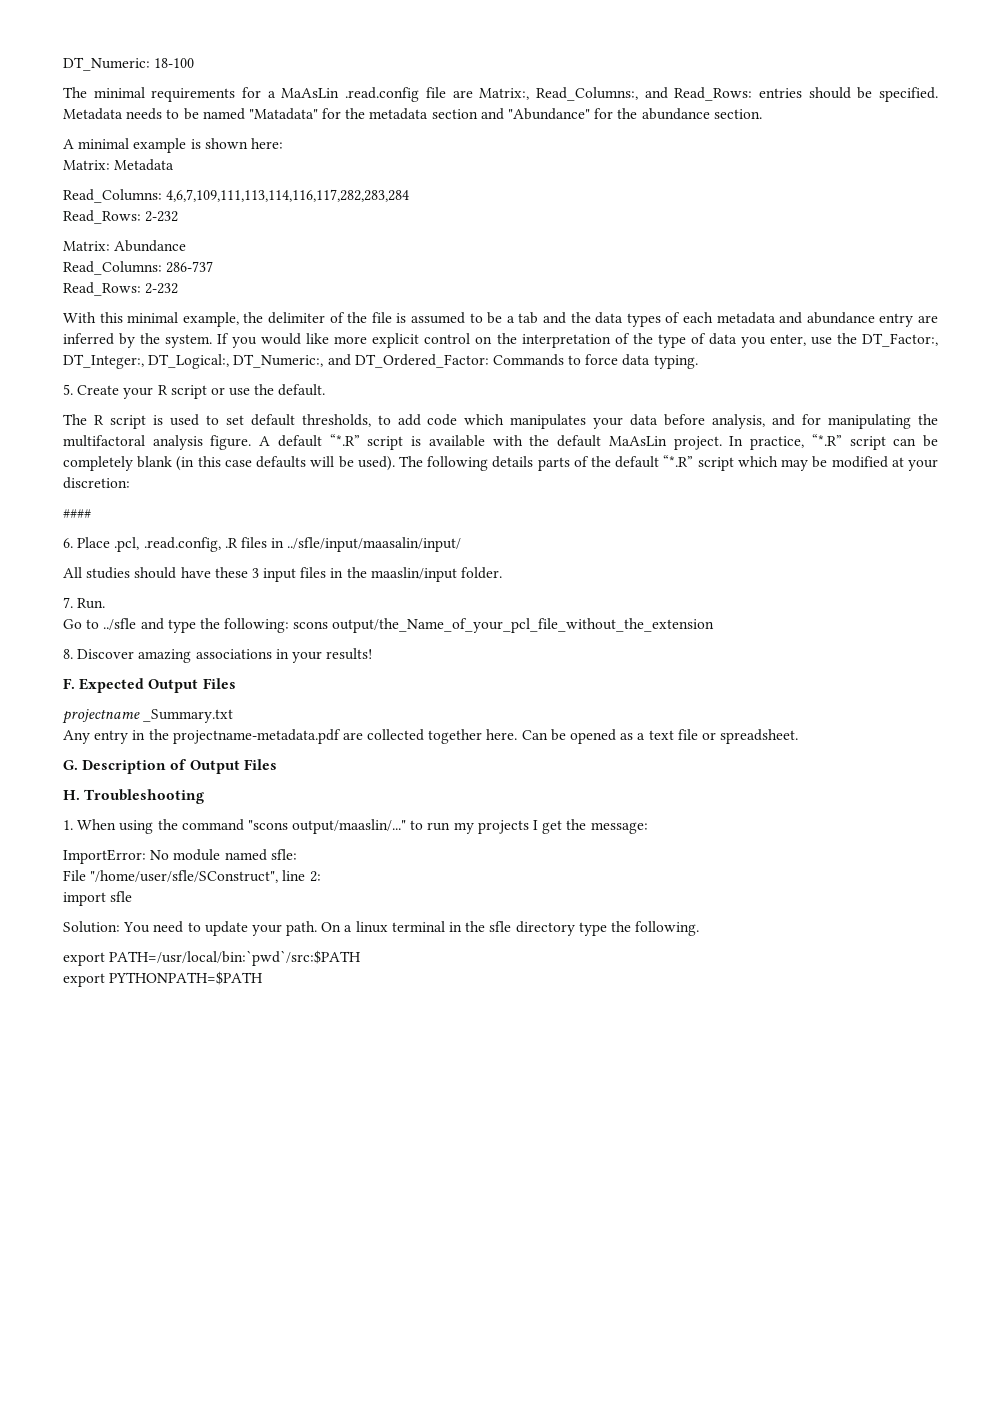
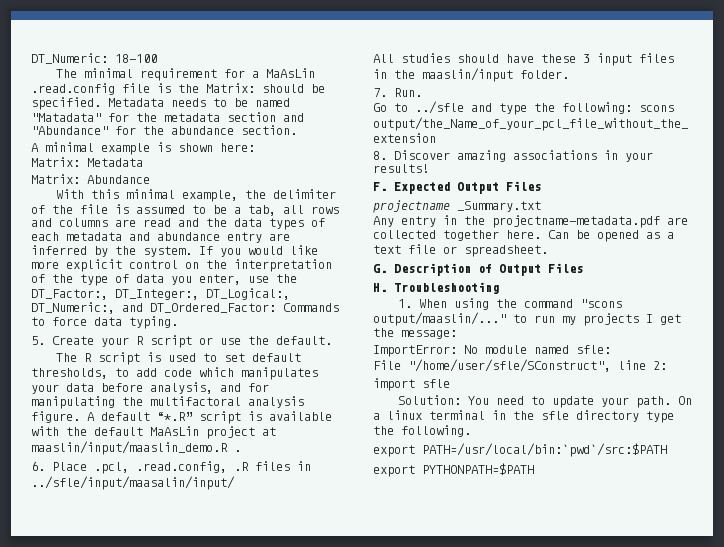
[151,88,236,102] requirements -> [140,68,218,81] requirement
[452,87,802,101] are Matrix:, Read_Columns:, and Read_Rows: entries -> [157,83,255,93] is the Matrix:
[63,189,410,203] [63,210,179,224] [63,240,187,252] [63,261,214,275] [63,282,179,296] Read_Columns: 4,6,7,109,111,113,114,116,117,282,283,284 // Read_Rows: 2-232 // Matrix: Abundance // Read_Columns: 286-737 // Read_Rows: 2-232 -> [31,174,150,184] Matrix: Abundance
[518,312,539,324] tab -> [248,205,339,216] [31,218,171,227] tab, all rows and columns are read
[673,434,938,450] [63,455,939,471] [63,477,130,489] [63,509,91,518] project. In practice, “*.R” script can be completely blank (in this case defaults will be used). The following details parts of the default “*.R” script which may be modified at your discretion: // #### -> [206,426,276,439] [31,441,241,455] project at maaslin/input/maaslin_demo.R .

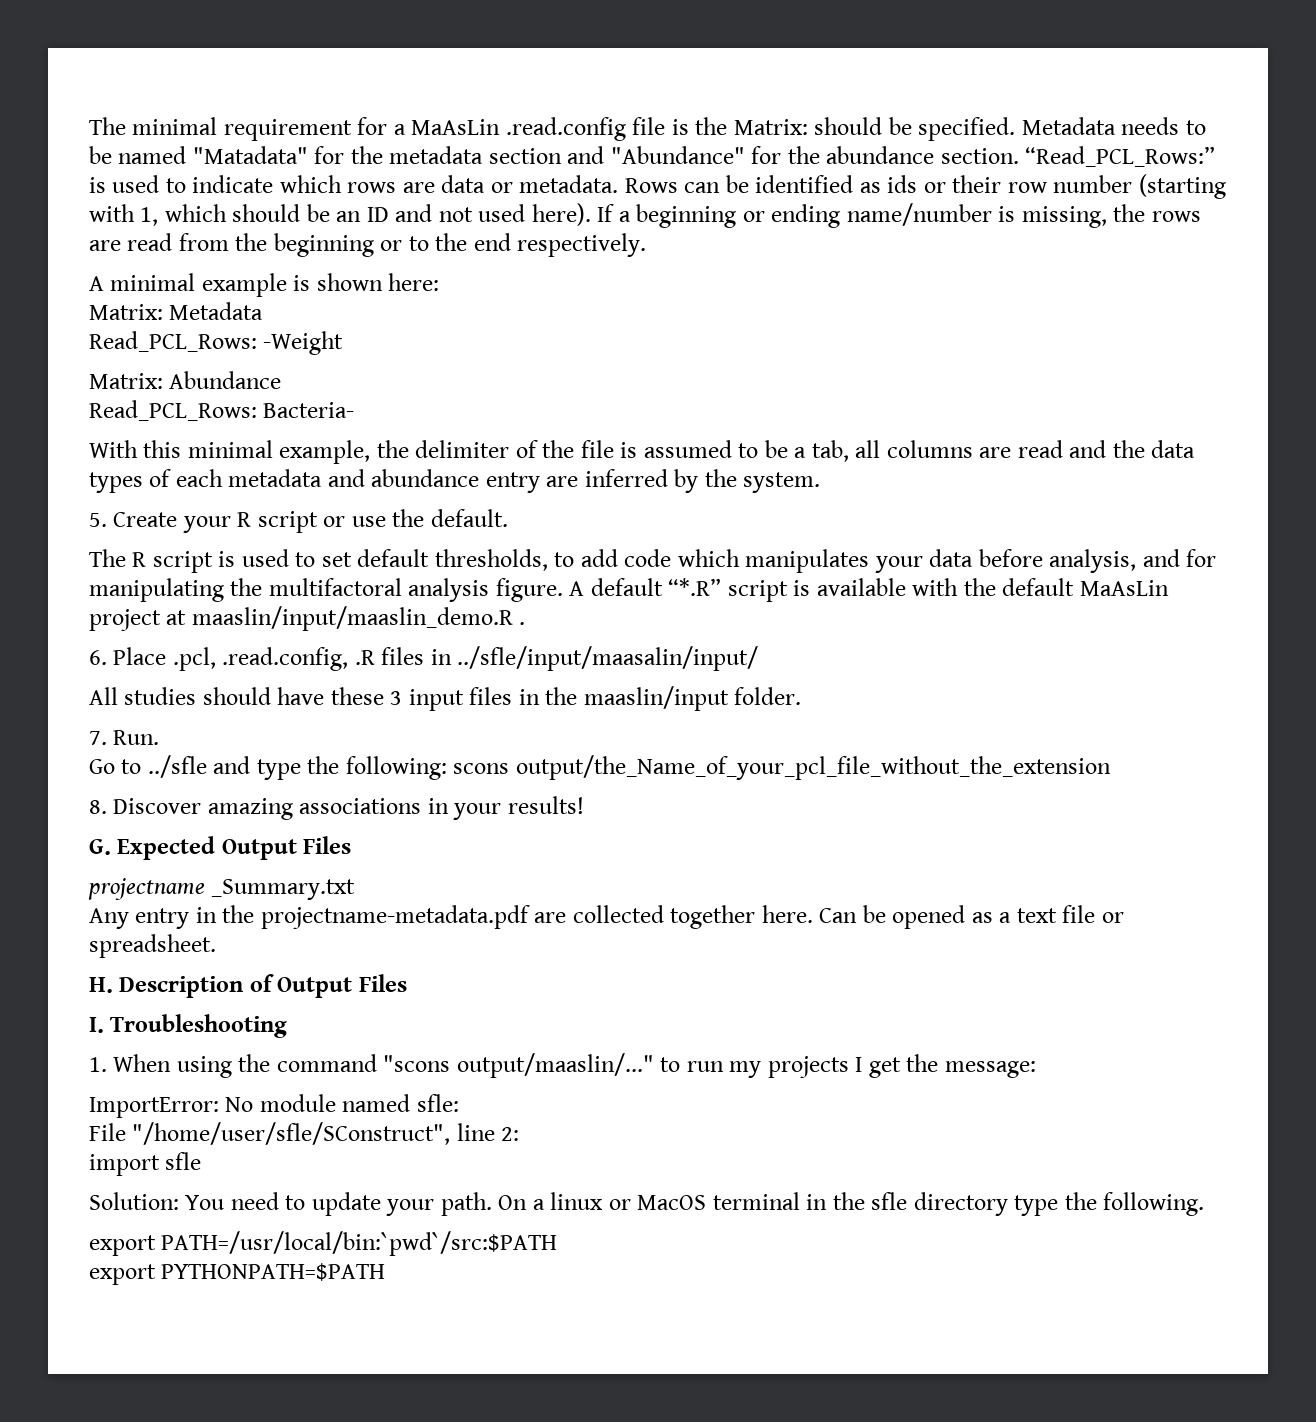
[31,53,157,64] DT_Numeric: 18-100 // -> (89, 126) none
(297, 130) none -> [1025,146,1216,167] [89,174,1226,199] [89,203,1201,228] [89,233,647,257] “Read_PCL_Rows:” is used to indicate which rows are data or metadata. Rows can be identified as ids or their row number (starting with 1, which should be an ID and not used here). If a beginning or ending name/number is missing, the rows are read from the beginning or to the end respectively.
(143, 162) none -> [89,331,344,355] // Read_PCL_Rows: -Weight
(150, 179) none -> [89,400,355,421] // Read_PCL_Rows: Bacteria-
[311,206,339,214] [31,218,52,227] rows and -> (881, 449) none
[199,245,318,257] [31,259,332,272] [31,274,297,286] [31,288,290,300] [31,302,339,314] [31,316,178,329] If you would like more explicit control on the interpretation of the type of data you enter, use the DT_Factor:, DT_Integer:, DT_Logical:, DT_Numeric:, and DT_Ordered_Factor: Commands to force data typing. -> (821, 482) none
[373,182,387,191] F. -> [89,839,111,855] G.
[373,264,387,273] G. -> [89,977,113,993] H.
[373,283,387,292] H. -> [89,1017,104,1033] I.
(422, 415) none -> [608,1195,707,1210] or MacOS

